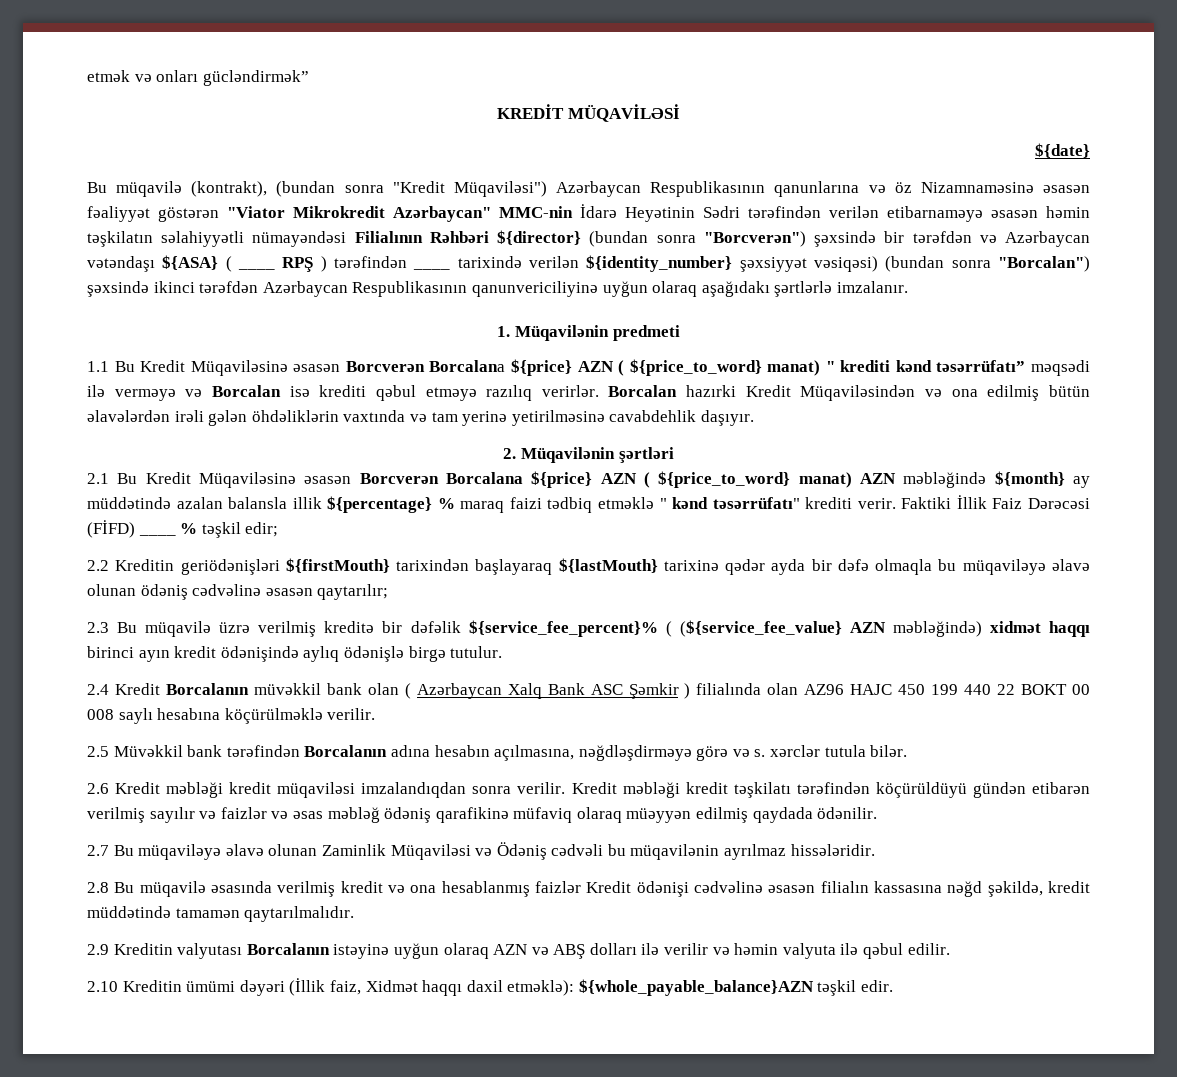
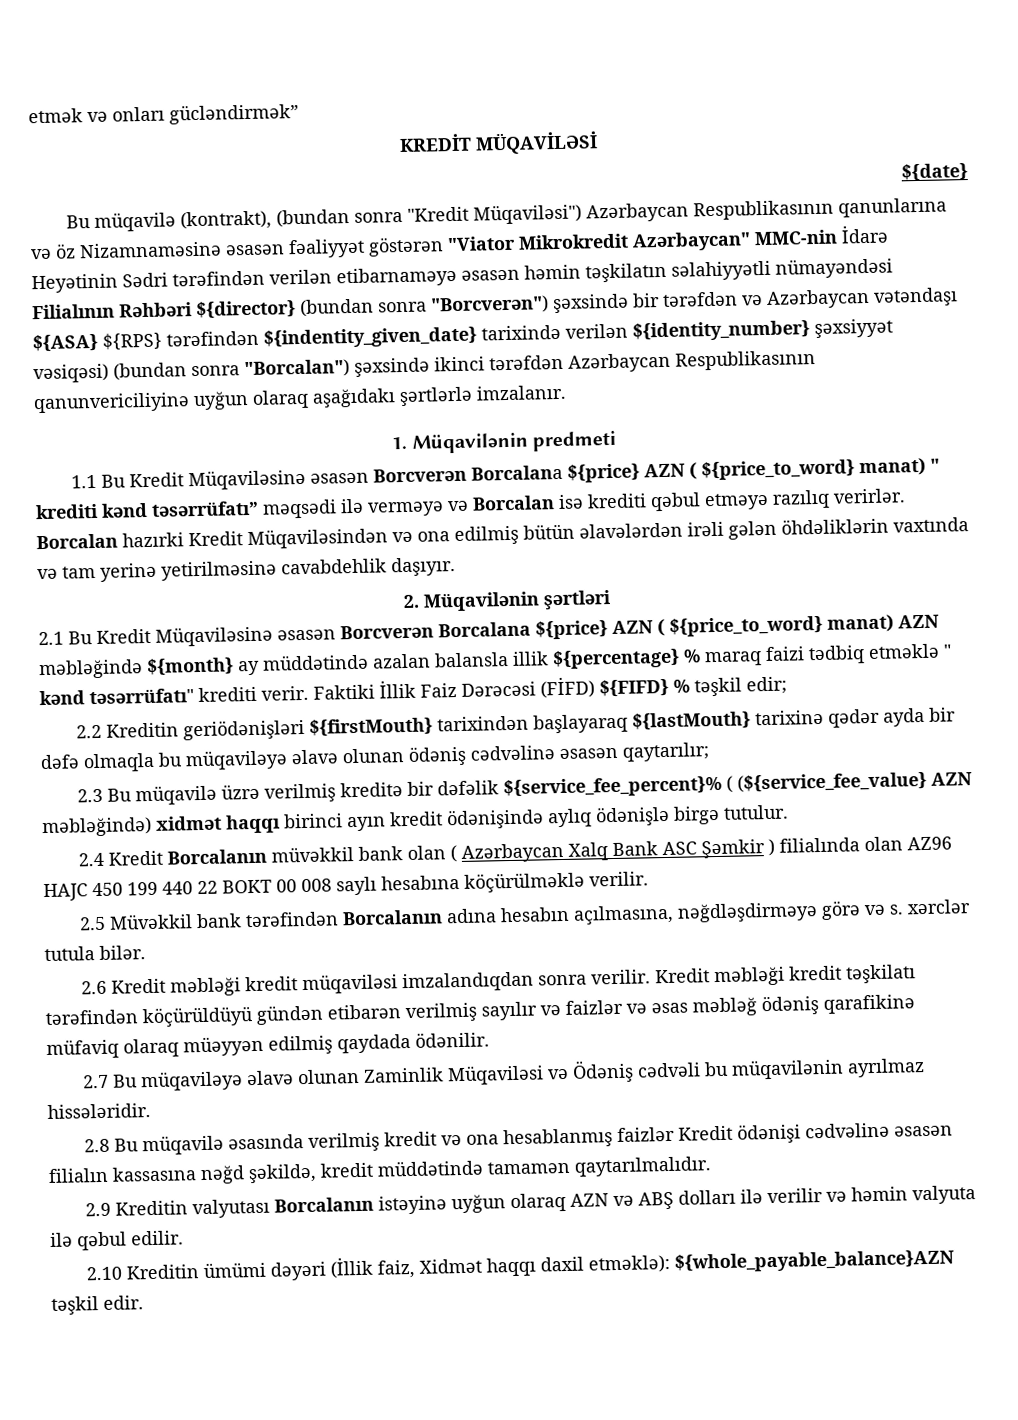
[225,256,407,272] [413,268,451,270] ( ____ RPŞ ) tərəfindən ____ -> [102,326,477,350] ${RPS} tərəfindən ${indentity_given_date}
[138,534,176,536] ____ -> [599,678,669,698] ${FIFD}

